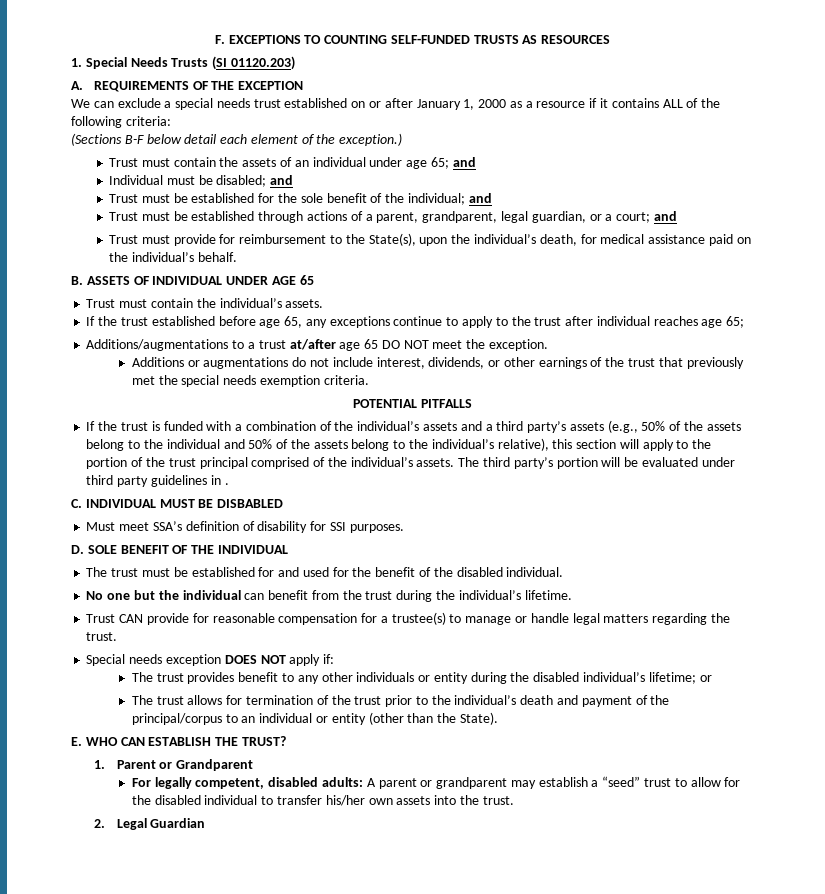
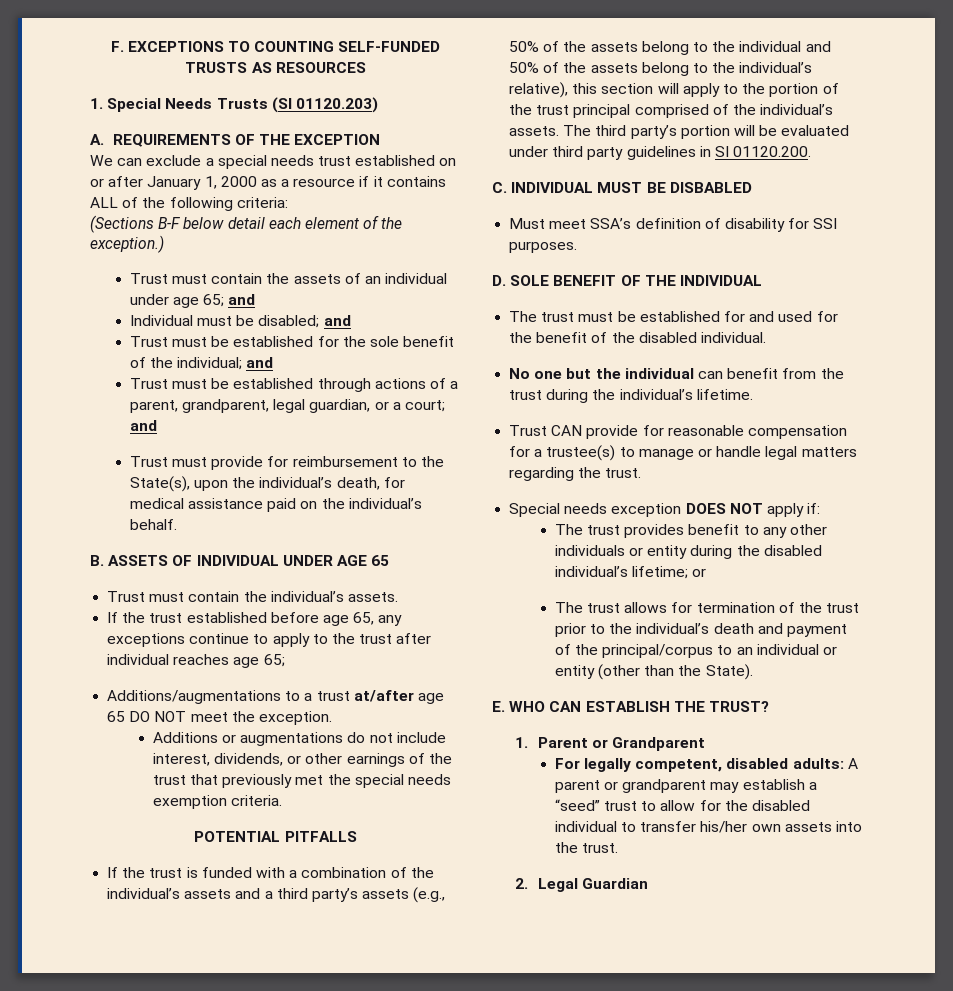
[224,483,229,485] . -> [714,146,812,157] SI 01120.200.

